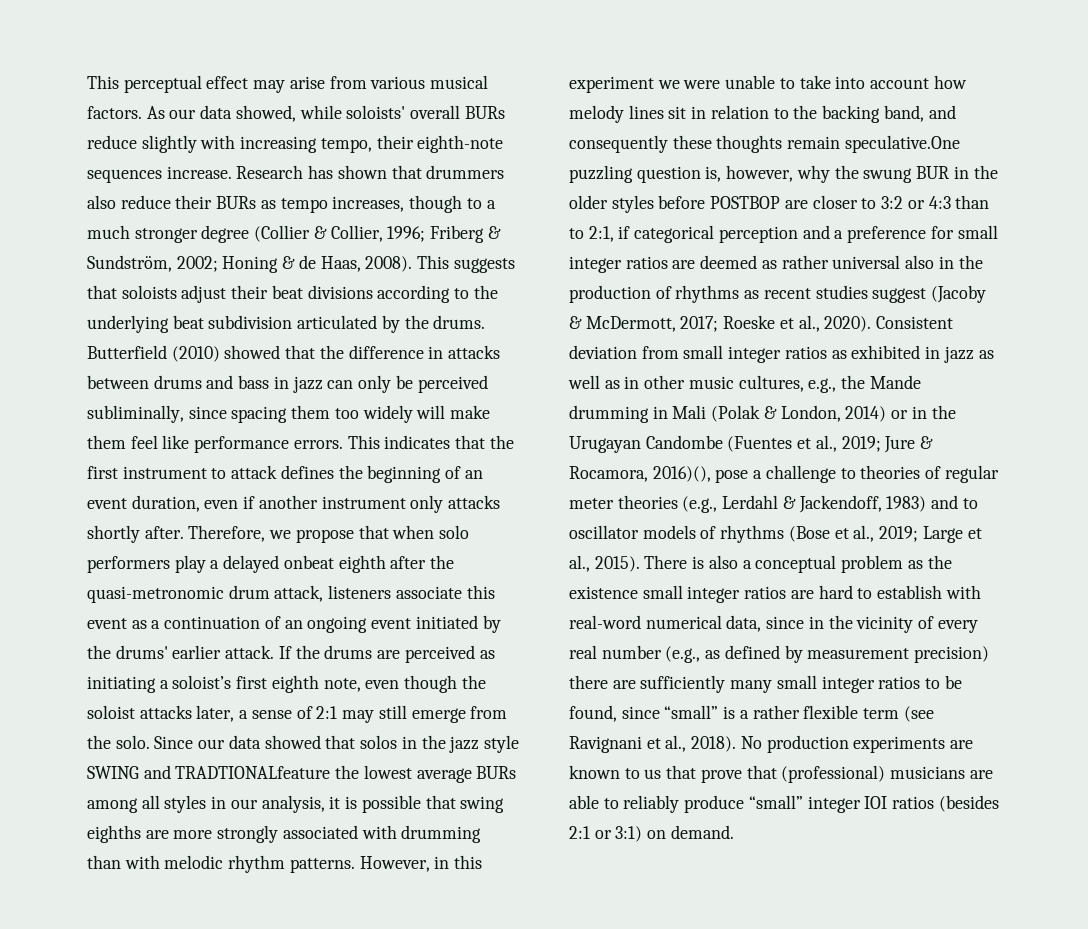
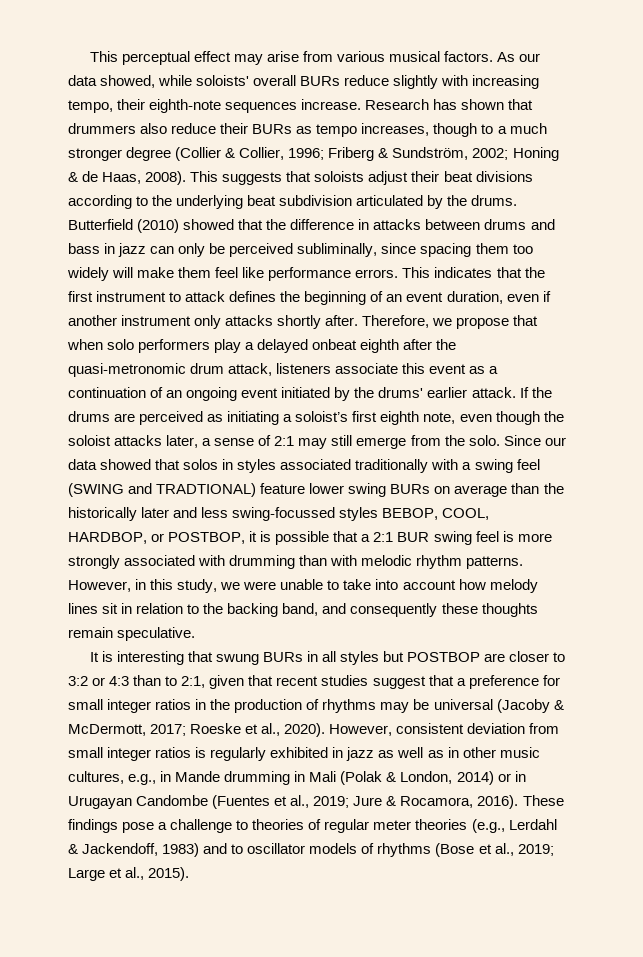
[421,735,519,753] [87,765,517,783] [87,795,505,813] [87,825,169,843] the jazz style SWING and TRADTIONALfeature the lowest average BURs among all styles in our analysis, it is possible that swing eighths are -> [237,459,540,473] [68,483,564,497] [68,507,490,521] [68,531,514,545] styles associated traditionally with a swing feel (SWING and TRADTIONAL) feature lower swing BURs on average than the historically later and less swing-focussed styles BEBOP, COOL, HARDBOP, or POSTBOP, it is possible that a 2:1 BUR swing feel is
[569,76,654,93] experiment -> [177,579,218,593] study,
[844,135,960,153] [569,165,998,183] [569,195,706,213] speculative.One puzzling question is, however, why the swung BUR in the older styles before -> [117,627,196,641] [89,651,405,665] speculative. // It is interesting that swung BURs in all styles but
[618,225,830,243] if categorical perception and -> [209,675,454,689] given that recent studies suggest that
[672,255,935,269] are deemed as rather universal also -> (192, 704) none
[744,285,927,303] as recent studies suggest -> [380,699,493,713] may be universal
[876,316,954,329] Consistent -> [329,723,465,736] However, consistent
[831,350,847,359] as -> [195,747,267,761] is regularly
[841,375,866,389] the -> [160,771,172,782] in
[931,405,956,419] the -> (526, 776) none
[652,466,711,482] 2016)(), -> [477,795,564,809] [68,819,118,833] 2016). These findings
[644,555,952,573] [569,585,981,603] [569,615,978,633] [569,645,990,663] [569,675,962,693] [569,705,934,722] [569,735,974,753] [569,765,993,783] [569,795,999,813] [569,825,734,842] There is also a conceptual problem as the existence small integer ratios are hard to establish with real-word numerical data, since in the vicinity of every real number (e.g., as defined by measurement precision) there are sufficiently many small integer ratios to be found, since “small” is a rather flexible term (see Ravignani et al., 2018). No production experiments are known to us that prove that (professional) musicians are able to reliably produce “small” integer IOI ratios (besides 2:1 or 3:1) on demand. -> (190, 874) none

